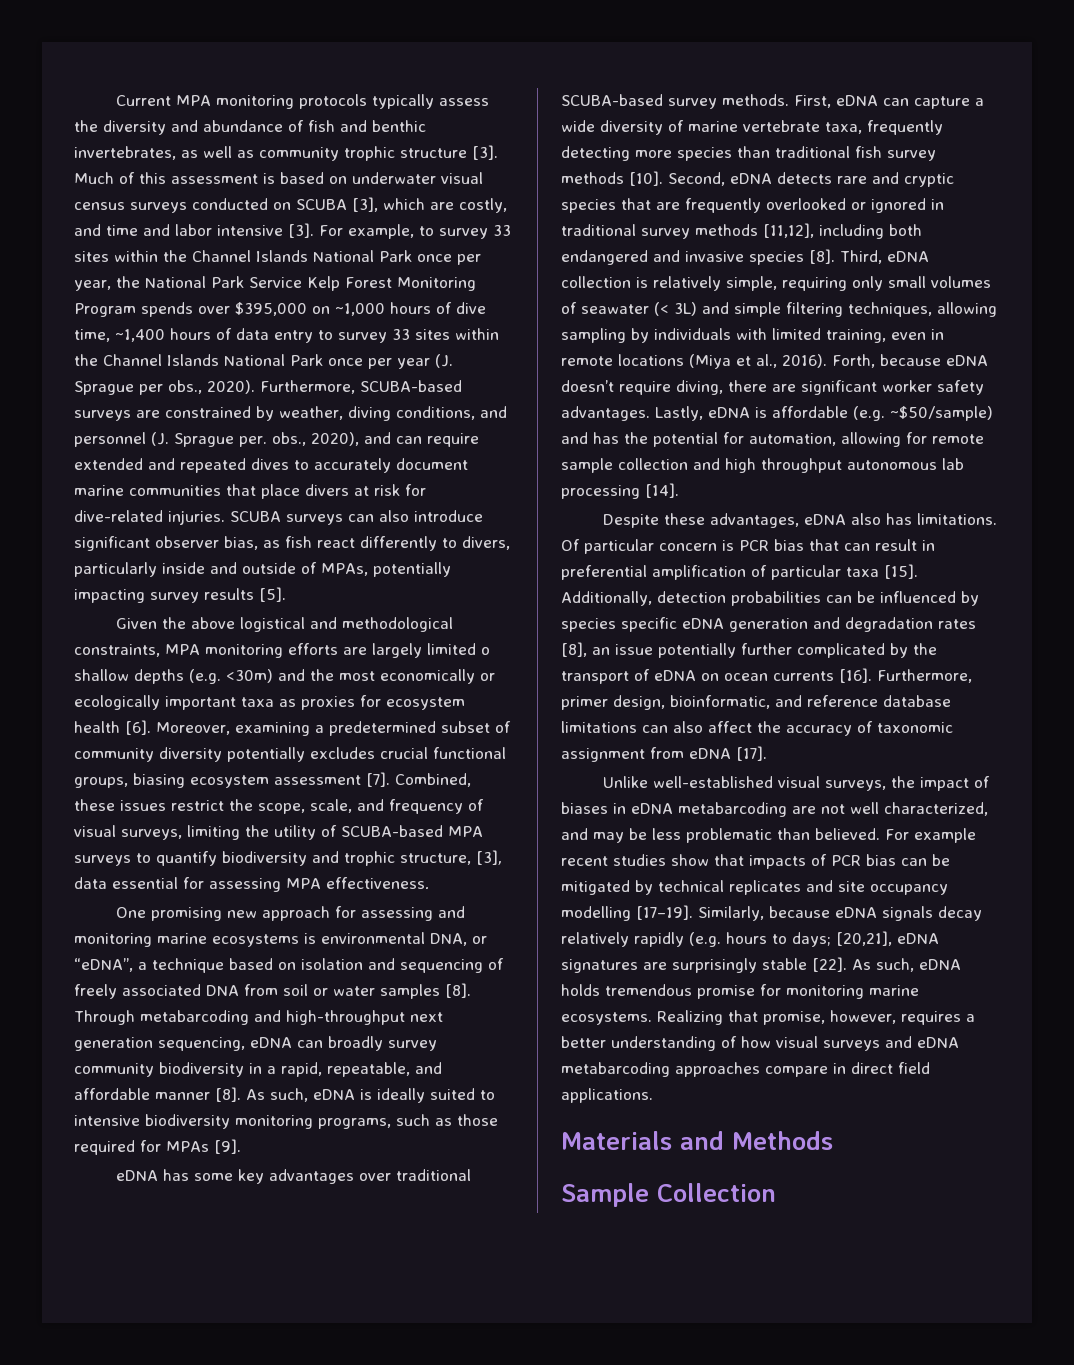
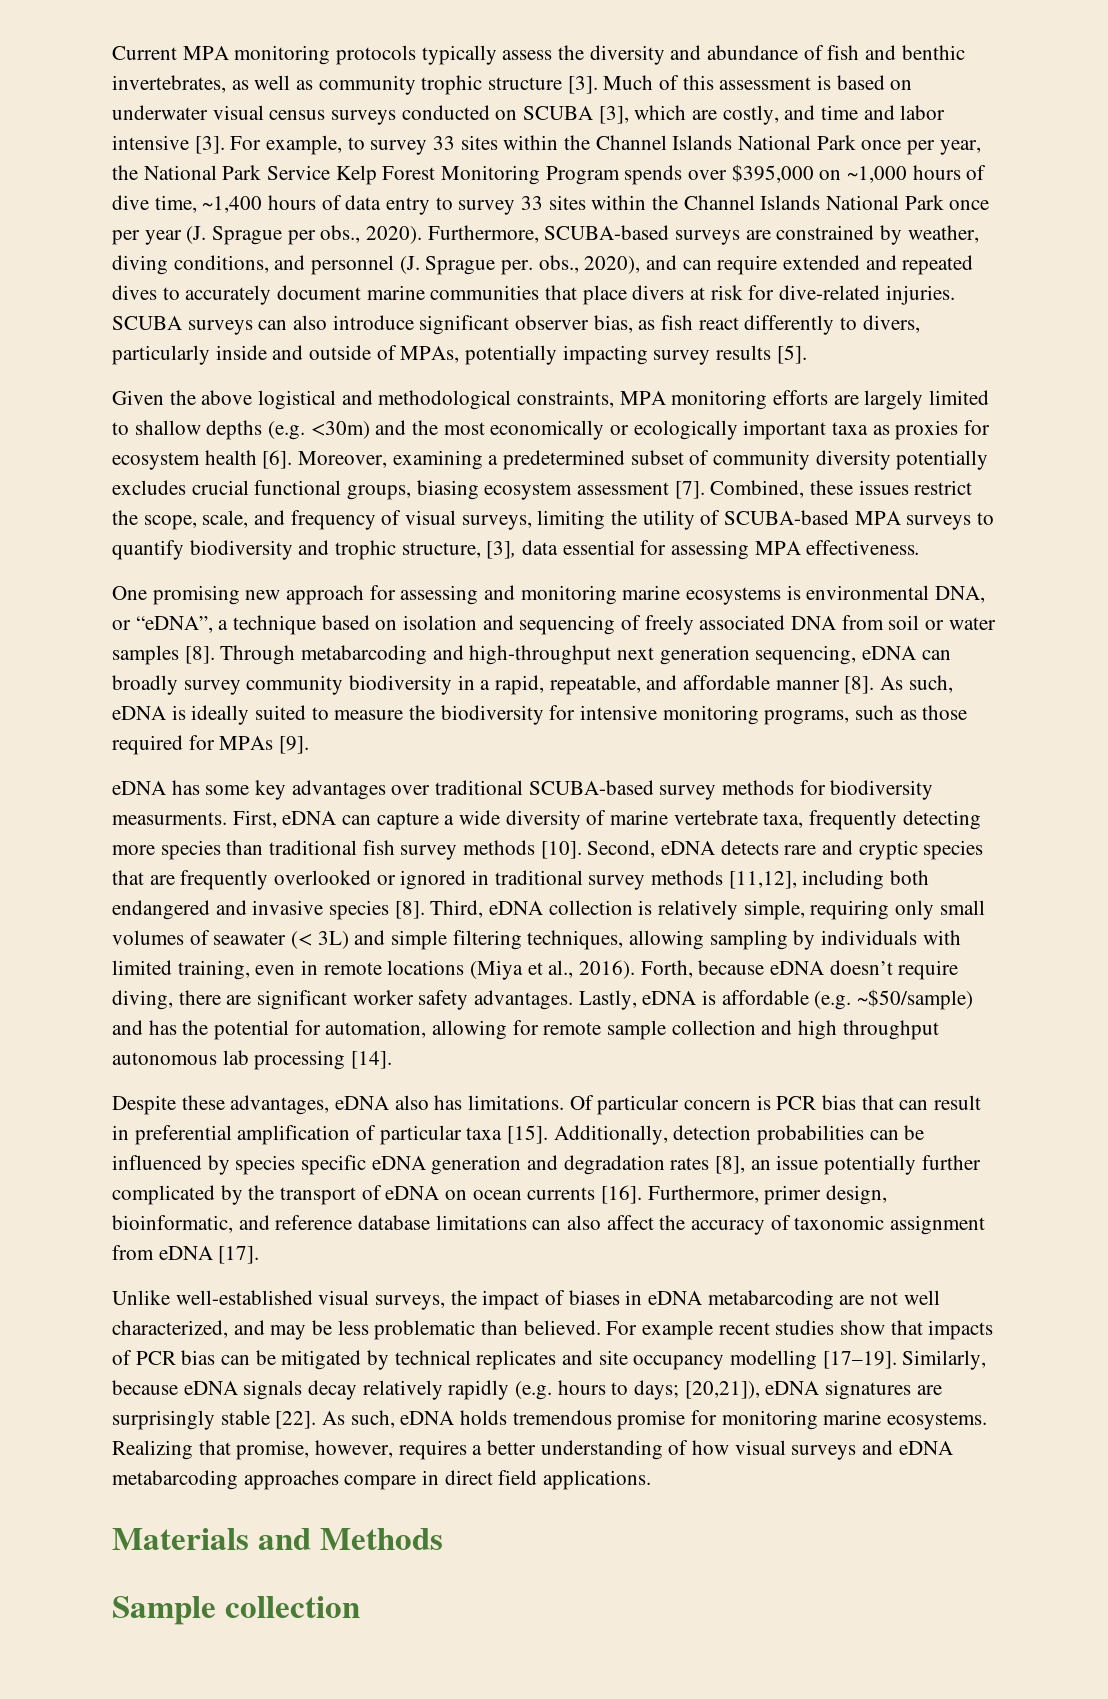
[481,647,490,655] o -> [112,422,129,435] to
[74,1114,230,1129] intensive biodiversity -> [334,705,658,725] measure the biodiversity for intensive
[722,94,789,106] methods. -> [722,780,934,800] [112,812,227,825] methods for biodiversity measurments.
[836,931,892,946] [20,21], -> [684,1381,760,1399] [20,21]),
[657,1183,776,1202] Collection -> [224,1596,360,1618] collection

